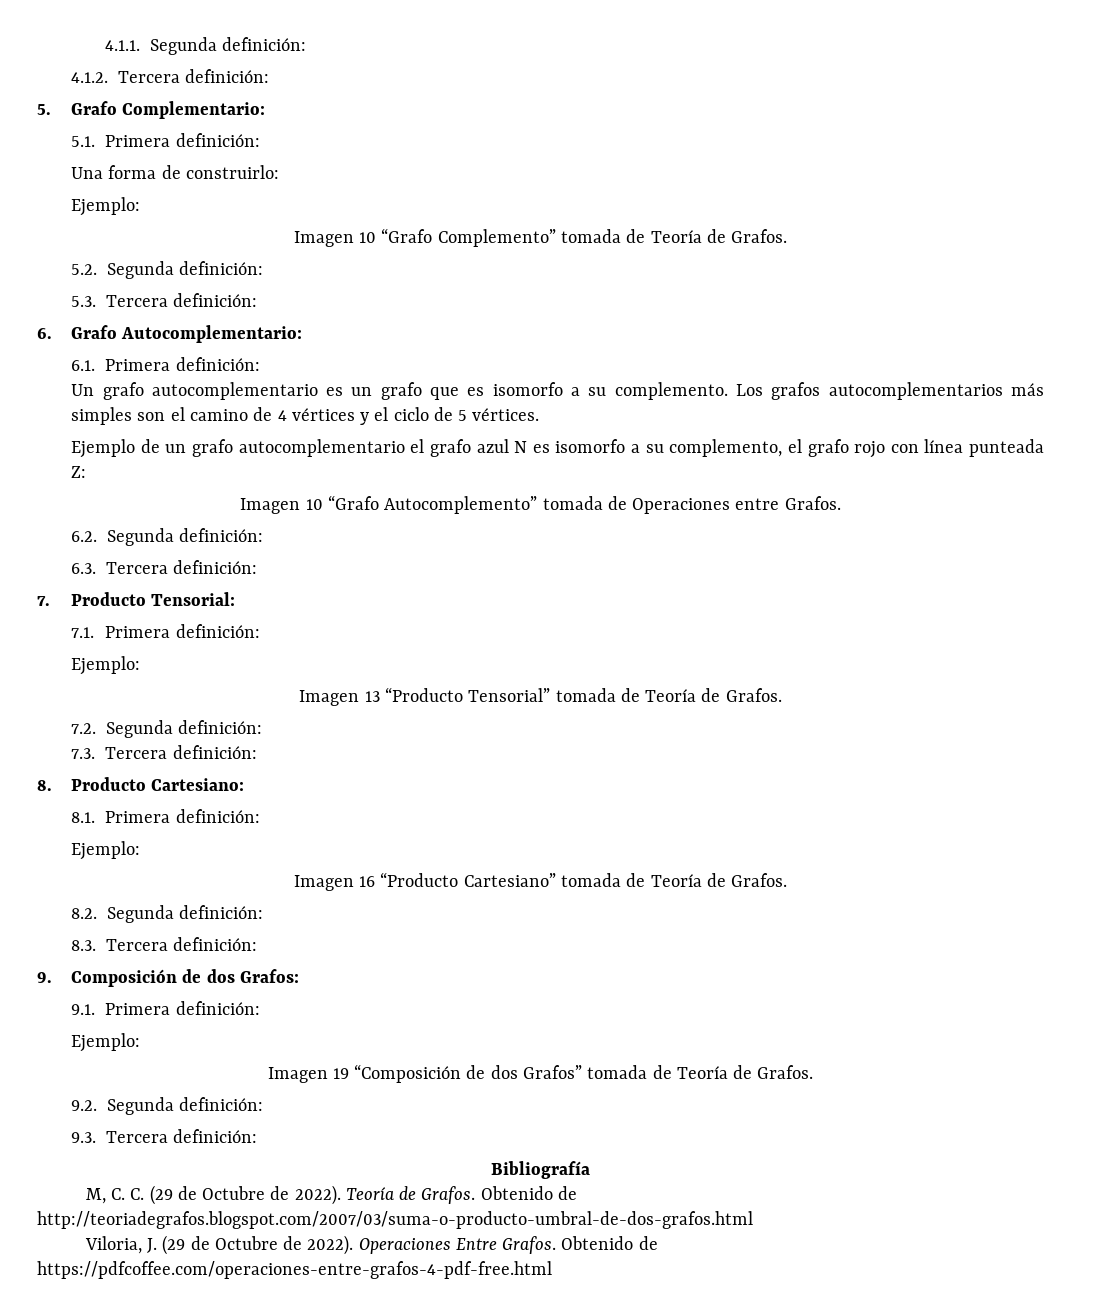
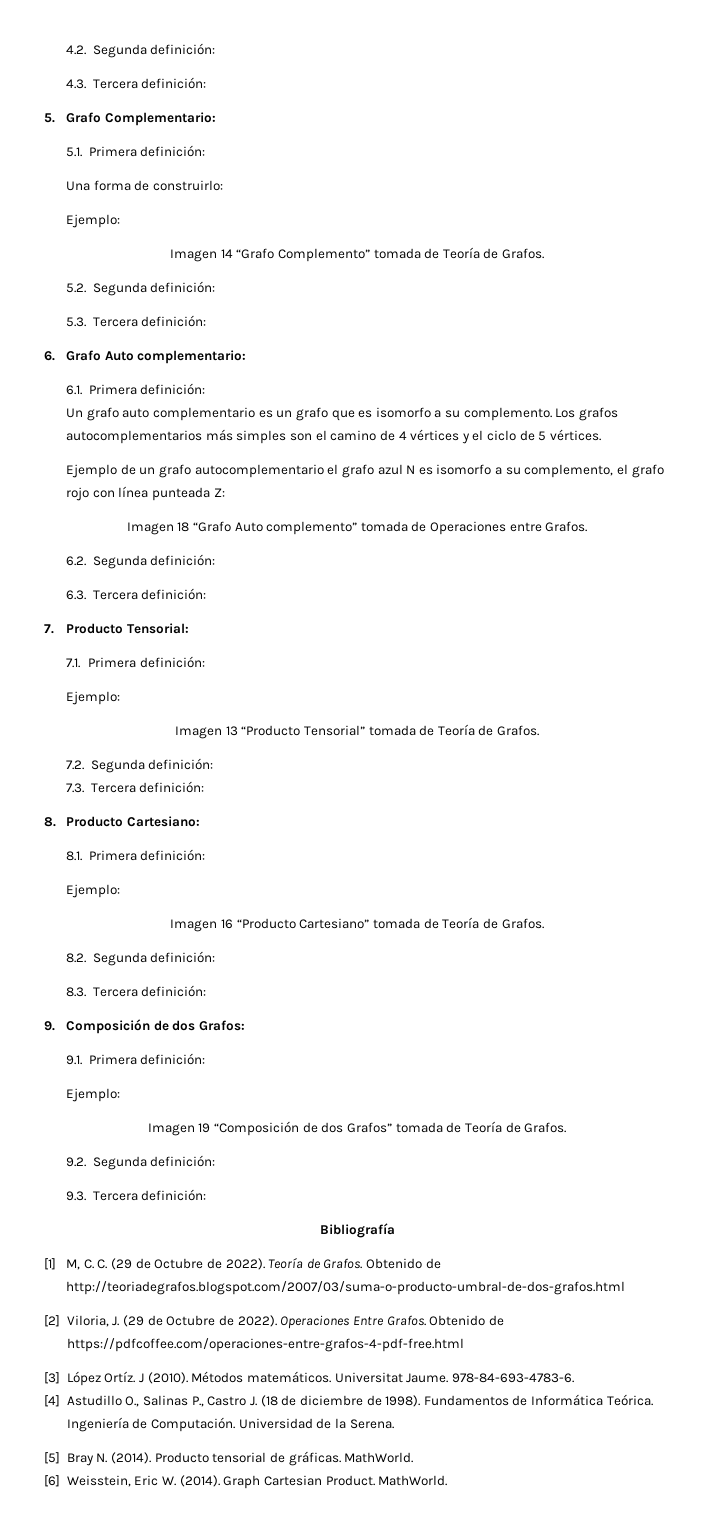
[105,37,307,55] [71,72,109,83] 4.1.1. Segunda definición: // 4.1.2. -> [66,43,216,58] [66,79,87,89] 4.2. Segunda definición: // 4.3.
[359,232,377,243] 10 -> [220,249,233,258] 14
[121,325,303,343] Autocomplementario: -> [104,350,247,364] Auto complementario:
[151,382,318,400] autocomplementario -> [122,407,255,421] auto complementario
[305,495,538,514] 10 “Grafo Autocomplemento” -> [177,521,358,535] 18 “Grafo Auto complemento”
(590, 1170) none -> [44,1258,56,1270] [1]
(753, 1220) none -> [44,1315,60,1327] [2]
(552, 1270) none -> [44,1371,574,1386] [44,1394,653,1407] [66,1417,394,1432] [44,1451,414,1466] [44,1475,448,1489] // [3] López Ortíz. J (2010). Métodos matemáticos. Universitat Jaume. 978-84-693-4783-6. // [4] Astudillo O., Salinas P., Castro J. (18 de diciembre de 1998). Fundamentos de Informática Teórica. Ingeniería de Computación. Universidad de la Serena. // [5] Bray N. (2014). Producto tensorial de gráficas. MathWorld. // [6] Weisstein, Eric W. (2014). Graph Cartesian Product. MathWorld.

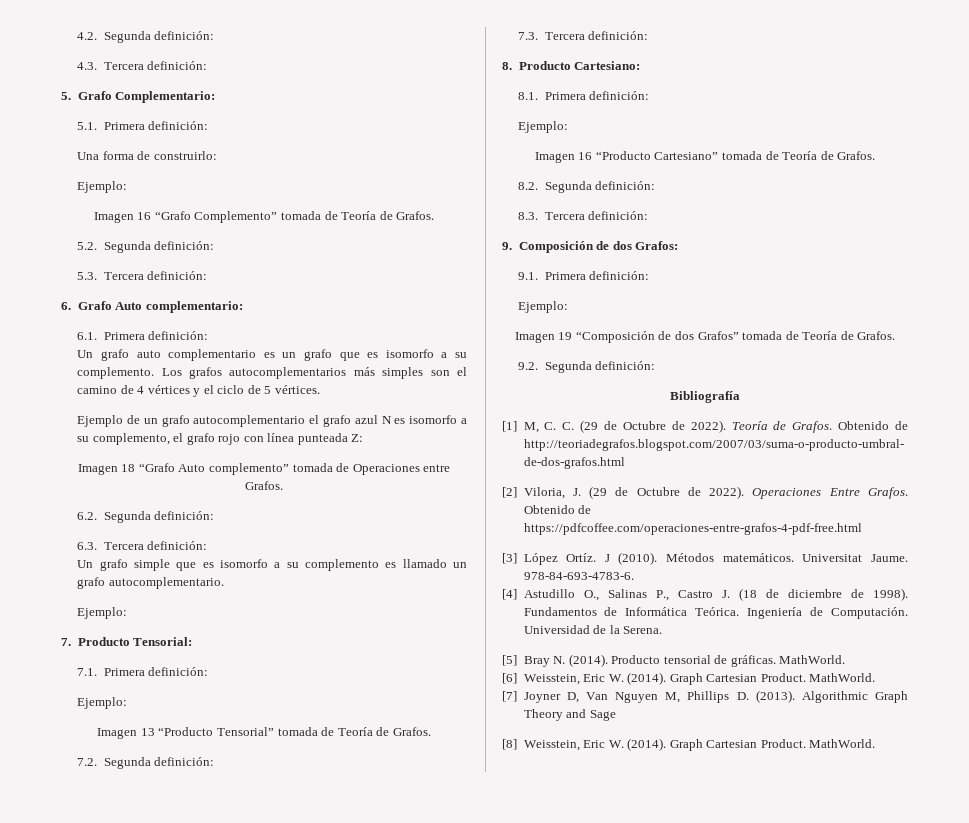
[220,249,233,258] 14 -> [137,212,152,220] 16
(207, 594) none -> [77,559,467,571] [77,577,224,589] [77,607,128,619] // Un grafo simple que es isomorfo a su complemento es llamado un grafo autocomplementario. // Ejemplo:
[66,1189,207,1201] // 9.3. Tercera definición: -> (656, 365) none
(448, 1480) none -> [502,690,908,703] [523,709,616,721] [502,738,876,751] // [7] Joyner D, Van Nguyen M, Phillips D. (2013). Algorithmic Graph Theory and Sage // [8] Weisstein, Eric W. (2014). Graph Cartesian Product. MathWorld.

